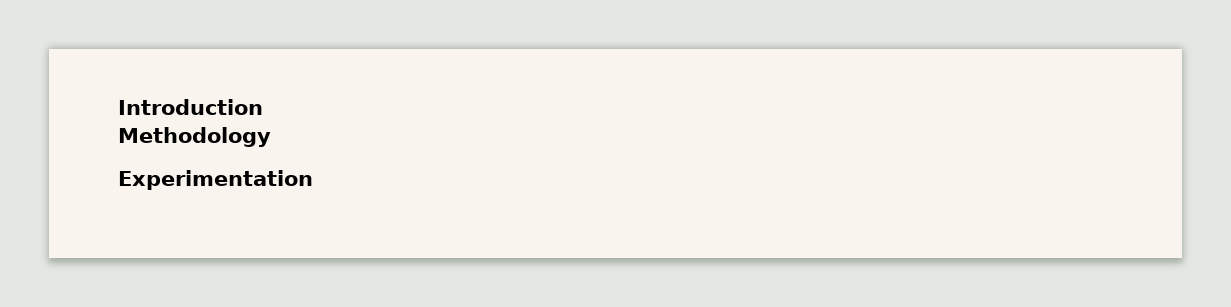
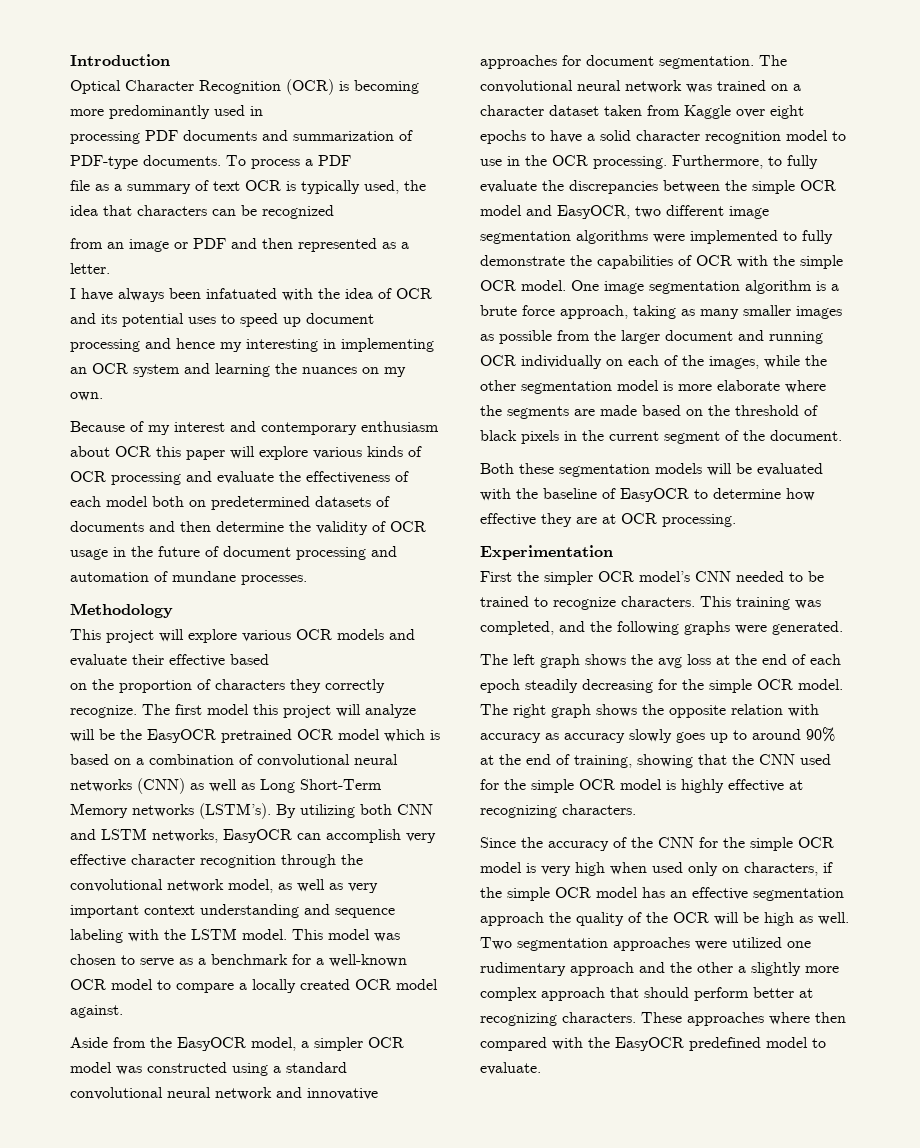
[118,127,271,147] [118,170,313,190] Methodology // Experimentation -> [70,79,419,95] [70,105,263,119] [70,130,413,144] [70,155,351,169] [70,180,426,194] [70,205,334,219] [70,238,409,252] [70,263,110,274] [70,288,432,302] [70,313,374,327] [70,338,434,352] [70,363,406,377] [70,392,103,401] [70,421,439,435] [70,446,422,460] [70,471,409,485] [70,496,390,510] [70,521,426,535] [70,546,397,560] [70,571,307,585] [70,603,173,618] [70,629,415,643] [70,654,269,667] [70,679,385,693] [70,704,416,718] [70,729,440,743] [70,754,398,767] [70,778,382,794] [70,803,433,819] [70,828,436,843] [70,854,363,868] [70,879,378,893] [70,904,395,918] [70,928,400,943] [70,954,407,967] [70,979,438,993] [70,1005,123,1018] [70,1037,404,1051] [70,1062,347,1076] [70,1087,378,1100] [480,55,787,69] [480,80,801,93] [480,105,804,119] [480,130,846,144] [480,155,818,169] [480,180,836,194] [480,205,769,219] [480,230,833,244] [480,255,843,269] [480,280,839,294] [480,305,842,319] [480,330,823,344] [480,355,827,369] [480,380,826,394] [480,405,818,419] [480,430,842,444] [480,463,823,477] [480,488,815,502] [480,513,736,527] [480,545,613,560] [480,571,824,585] [480,596,821,610] [480,621,843,635] [480,654,841,668] [480,679,843,693] [480,704,819,718] [480,727,835,743] [480,754,831,768] [480,779,803,793] [480,804,636,818] [480,837,834,851] [480,862,833,876] [480,887,844,901] [480,912,849,926] [480,937,811,951] [480,962,839,976] [480,987,813,1001] [480,1012,846,1026] [480,1037,826,1051] [480,1062,541,1075] Optical Character Recognition (OCR) is becoming more predominantly used in // processing PDF documents and summarization of PDF-type documents. To process a PDF // file as a summary of text OCR is typically used, the idea that characters can be recognized // from an image or PDF and then represented as a letter. // I have always been infatuated with the idea of OCR and its potential uses to speed up document processing and hence my interesting in implementing an OCR system and learning the nuances on my own. // Because of my interest and contemporary enthusiasm about OCR this paper will explore various kinds of OCR processing and evaluate the effectiveness of each model both on predetermined datasets of documents and then determine the validity of OCR usage in the future of document processing and automation of mundane processes. // Methodology // This project will explore various OCR models and evaluate their effective based // on the proportion of characters they correctly recognize. The first model this project will analyze will be the EasyOCR pretrained OCR model which is based on a combination of convolutional neural networks (CNN) as well as Long Short-Term Memory networks (LSTM’s). By utilizing both CNN and LSTM networks, EasyOCR can accomplish very effective character recognition through the convolutional network model, as well as very important context understanding and sequence labeling with the LSTM model. This model was chosen to serve as a benchmark for a well-known OCR model to compare a locally created OCR model against. // Aside from the EasyOCR model, a simpler OCR model was constructed using a standard convolutional neural network and innovative approaches for document segmentation. The convolutional neural network was trained on a character dataset taken from Kaggle over eight epochs to have a solid character recognition model to use in the OCR processing. Furthermore, to fully evaluate the discrepancies between the simple OCR model and EasyOCR, two different image segmentation algorithms were implemented to fully demonstrate the capabilities of OCR with the simple OCR model. One image segmentation algorithm is a brute force approach, taking as many smaller images as possible from the larger document and running OCR individually on each of the images, while the other segmentation model is more elaborate where the segments are made based on the threshold of black pixels in the current segment of the document. // Both these segmentation models will be evaluated with the baseline of EasyOCR to determine how effective they are at OCR processing. // Experimentation // First the simpler OCR model’s CNN needed to be trained to recognize characters. This training was completed, and the following graphs were generated. // The left graph shows the avg loss at the end of each epoch steadily decreasing for the simple OCR model. The right graph shows the opposite relation with accuracy as accuracy slowly goes up to around 90% at the end of training, showing that the CNN used for the simple OCR model is highly effective at recognizing characters. // Since the accuracy of the CNN for the simple OCR model is very high when used only on characters, if the simple OCR model has an effective segmentation approach the quality of the OCR will be high as well. Two segmentation approaches were utilized one rudimentary approach and the other a slightly more complex approach that should perform better at recognizing characters. These approaches where then compared with the EasyOCR predefined model to evaluate.

